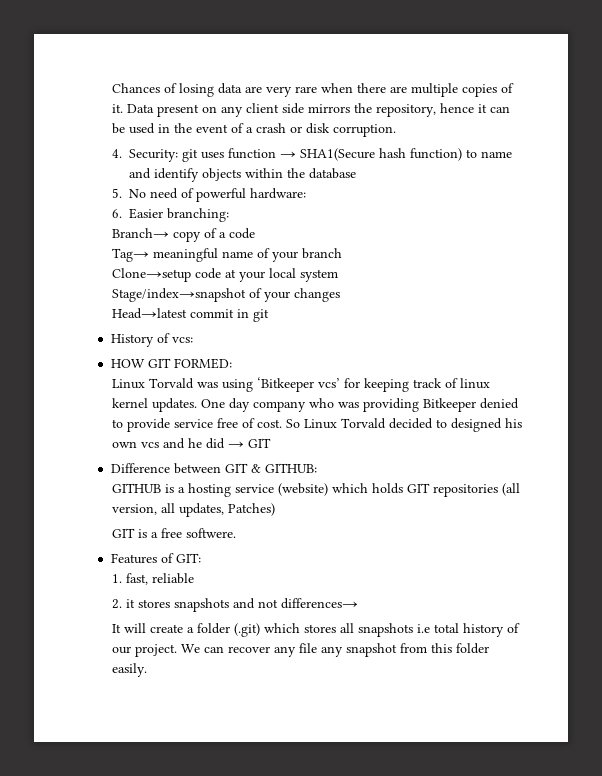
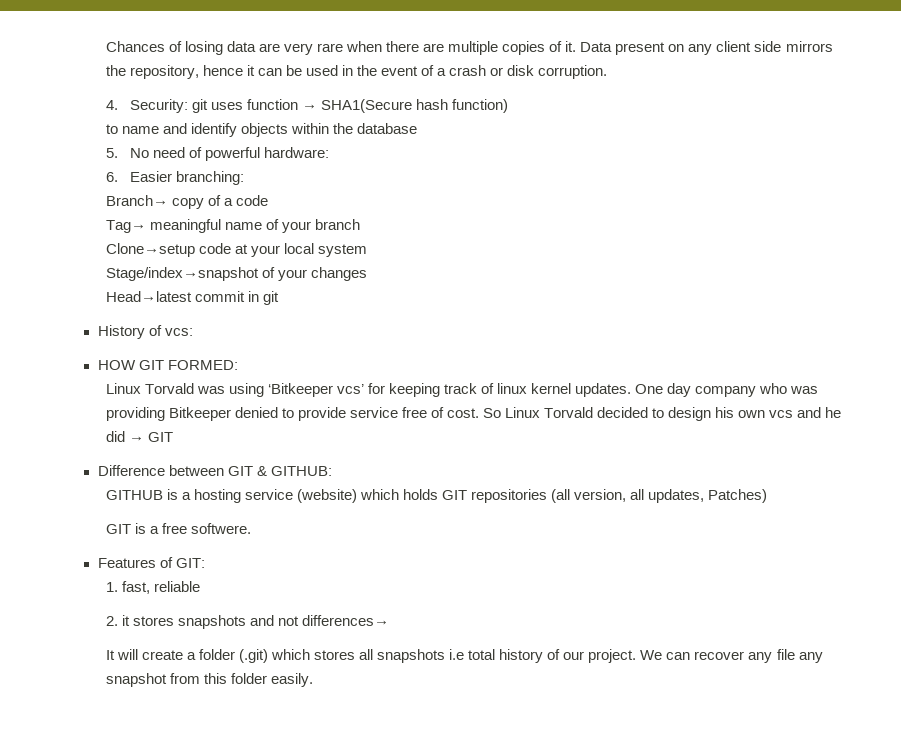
(462, 154) none -> (509, 106) //
[450,418,502,432] designed -> [668,407,712,421] design

